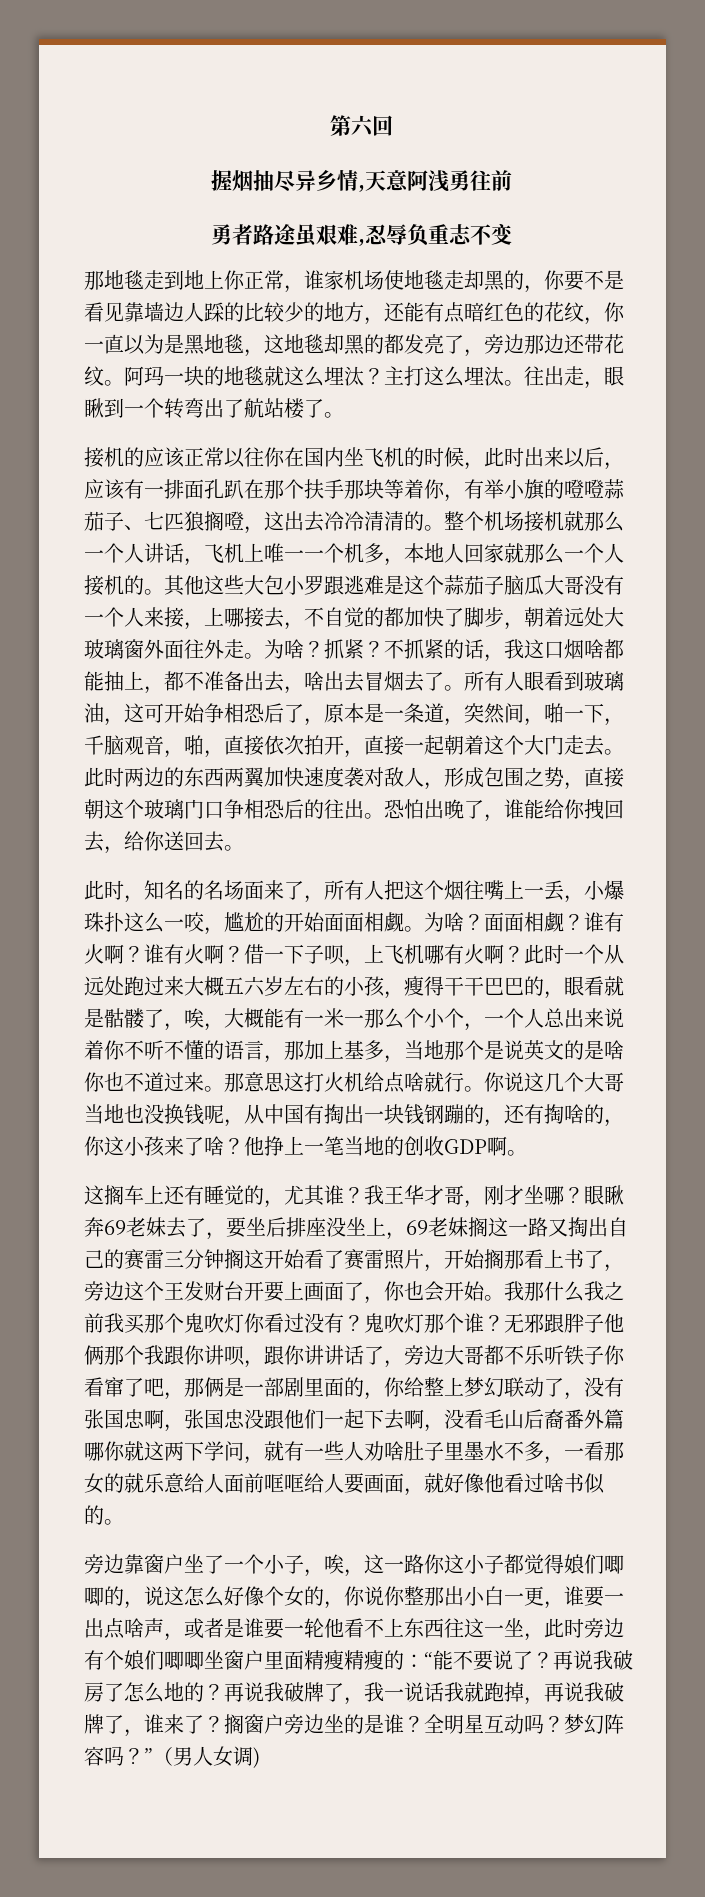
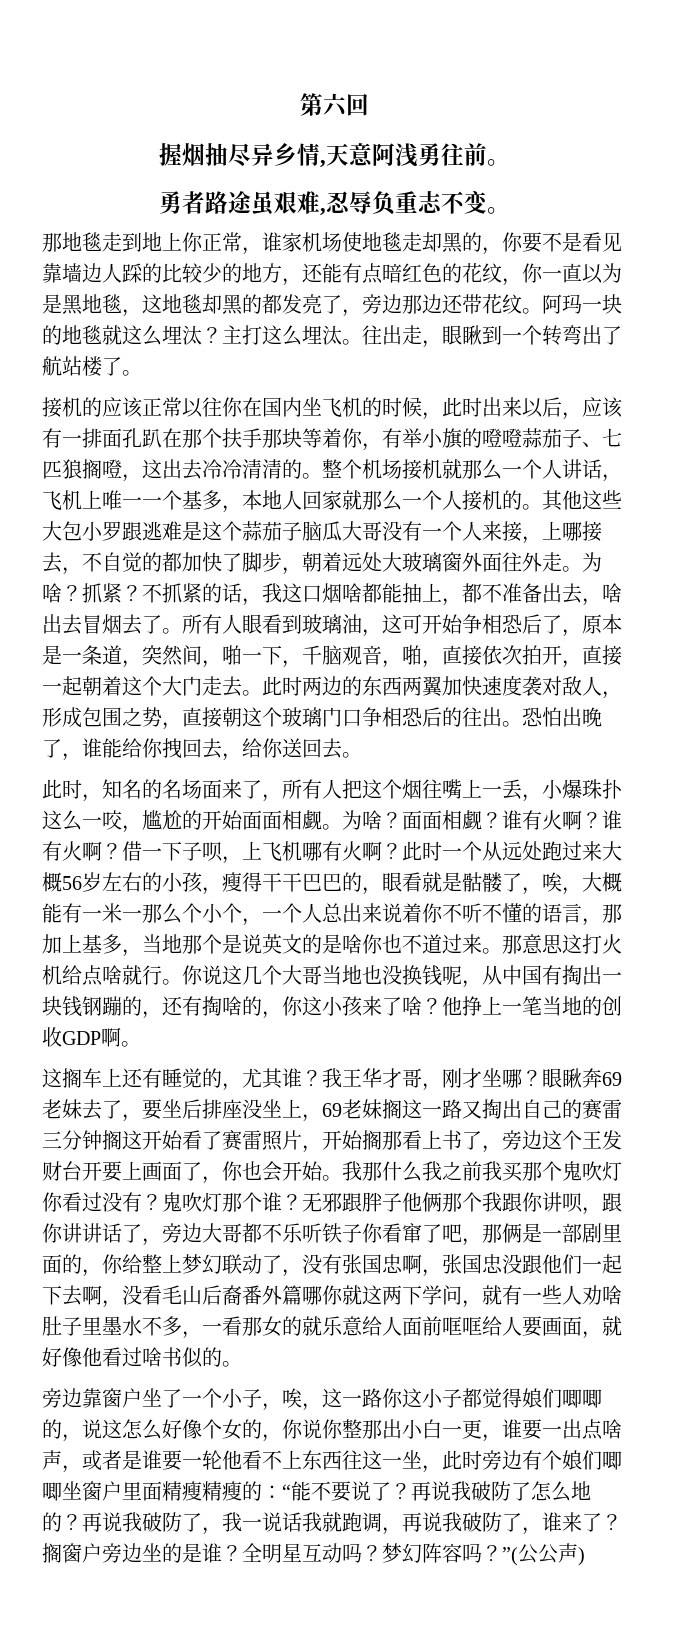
(512, 180) none -> [486,159,510,166] 。
(513, 234) none -> [486,207,510,214] 。
[344,543,364,563] 机 -> [182,490,202,509] 基
[224,976,265,996] 五六 -> [62,876,82,890] 56
[84,1682,104,1702] 房 -> [491,1481,511,1501] 防
[304,1682,324,1702] 牌 -> [162,1512,182,1532] 防
[504,1682,524,1702] 掉 -> [362,1512,382,1532] 调
[84,1714,104,1734] 牌 -> [482,1512,502,1532] 防
[144,1746,253,1767] ”（男人女调 -> [502,1543,578,1566] ”(公公声

